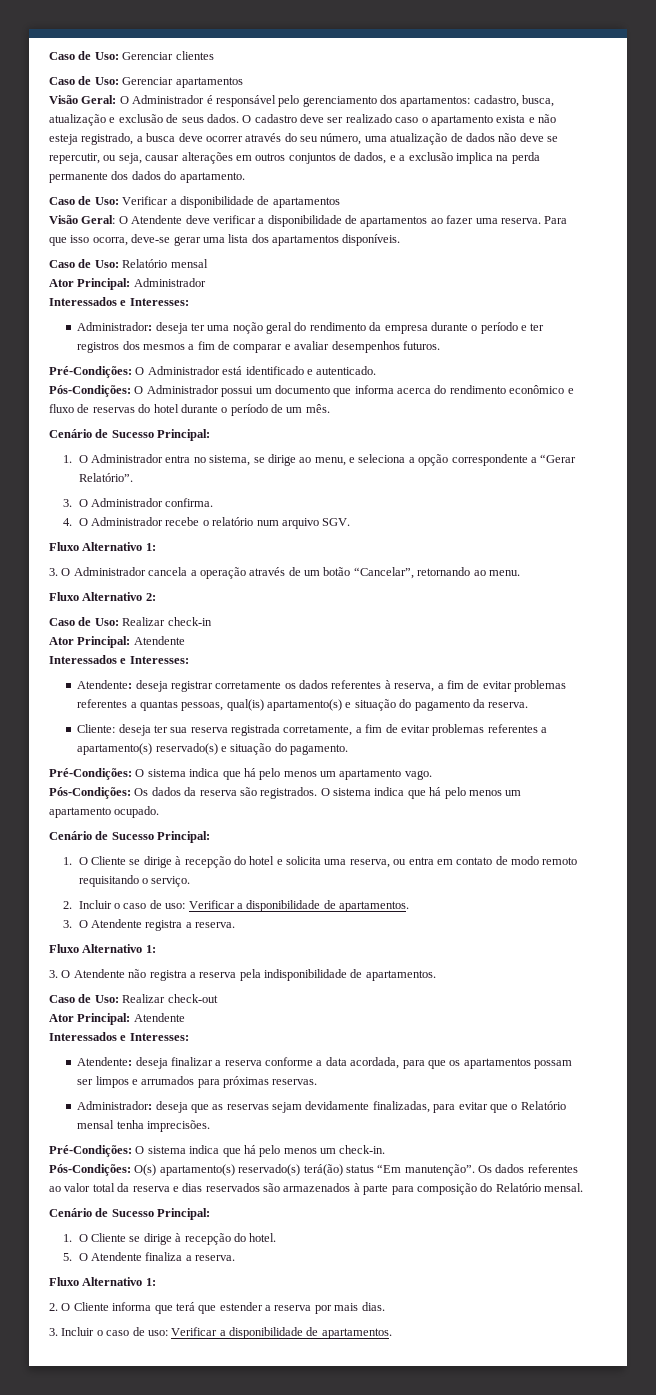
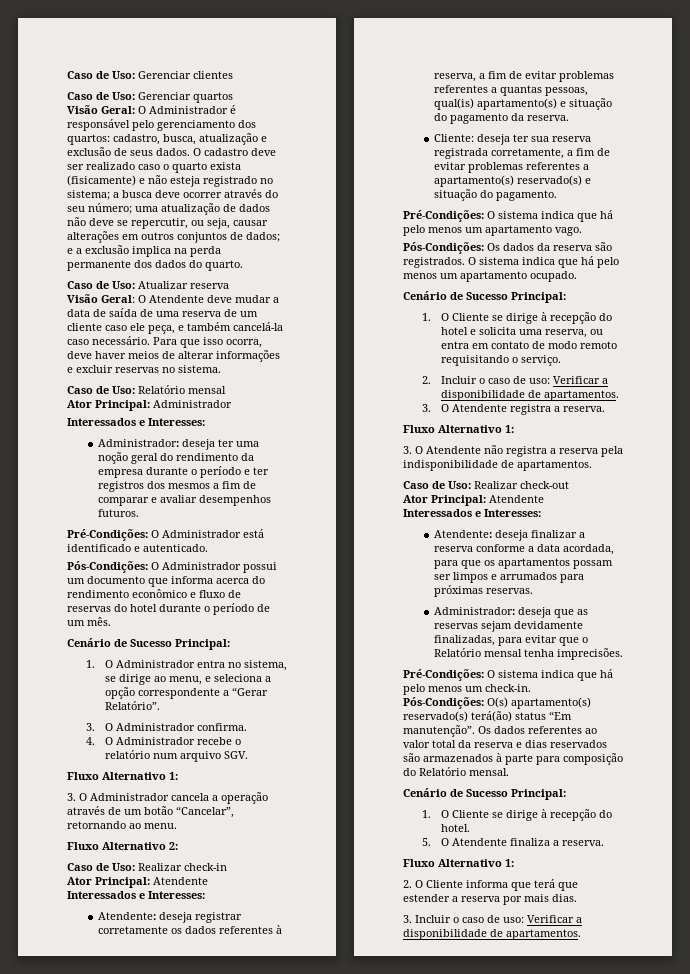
[175,77,243,88] apartamentos -> [193,92,233,103] quartos
[400,96,471,107] apartamentos: -> [67,134,110,145] quartos:
[430,114,556,126] [49,133,134,145] apartamento exista e não esteja registrado, -> [172,162,241,173] [67,175,273,187] [67,190,110,200] quarto exista (fisicamente) e não esteja registrado no sistema;
[320,133,362,145] número, -> [88,203,132,214] número;
[354,152,387,164] dados, -> [246,232,280,242] dados;
[179,172,245,183] [49,196,340,208] apartamento. // Caso de Uso: Verificar a disponibilidade de apartamentos -> [205,260,243,271] [67,281,229,289] quarto. // Caso de Uso: Atualizar reserva
[212,215,568,227] [49,234,401,246] verificar a disponibilidade de apartamentos ao fazer uma reserva. Para que isso ocorra, deve-se gerar uma lista dos apartamentos disponíveis. -> [235,295,279,303] [67,308,258,317] [67,322,283,334] [67,336,262,348] [67,350,280,362] [67,365,221,373] mudar a data de saída de uma reserva de um cliente caso ele peça, e também cancelá-la caso necessário. Para que isso ocorra, deve haver meios de alterar informações e excluir reservas no sistema.

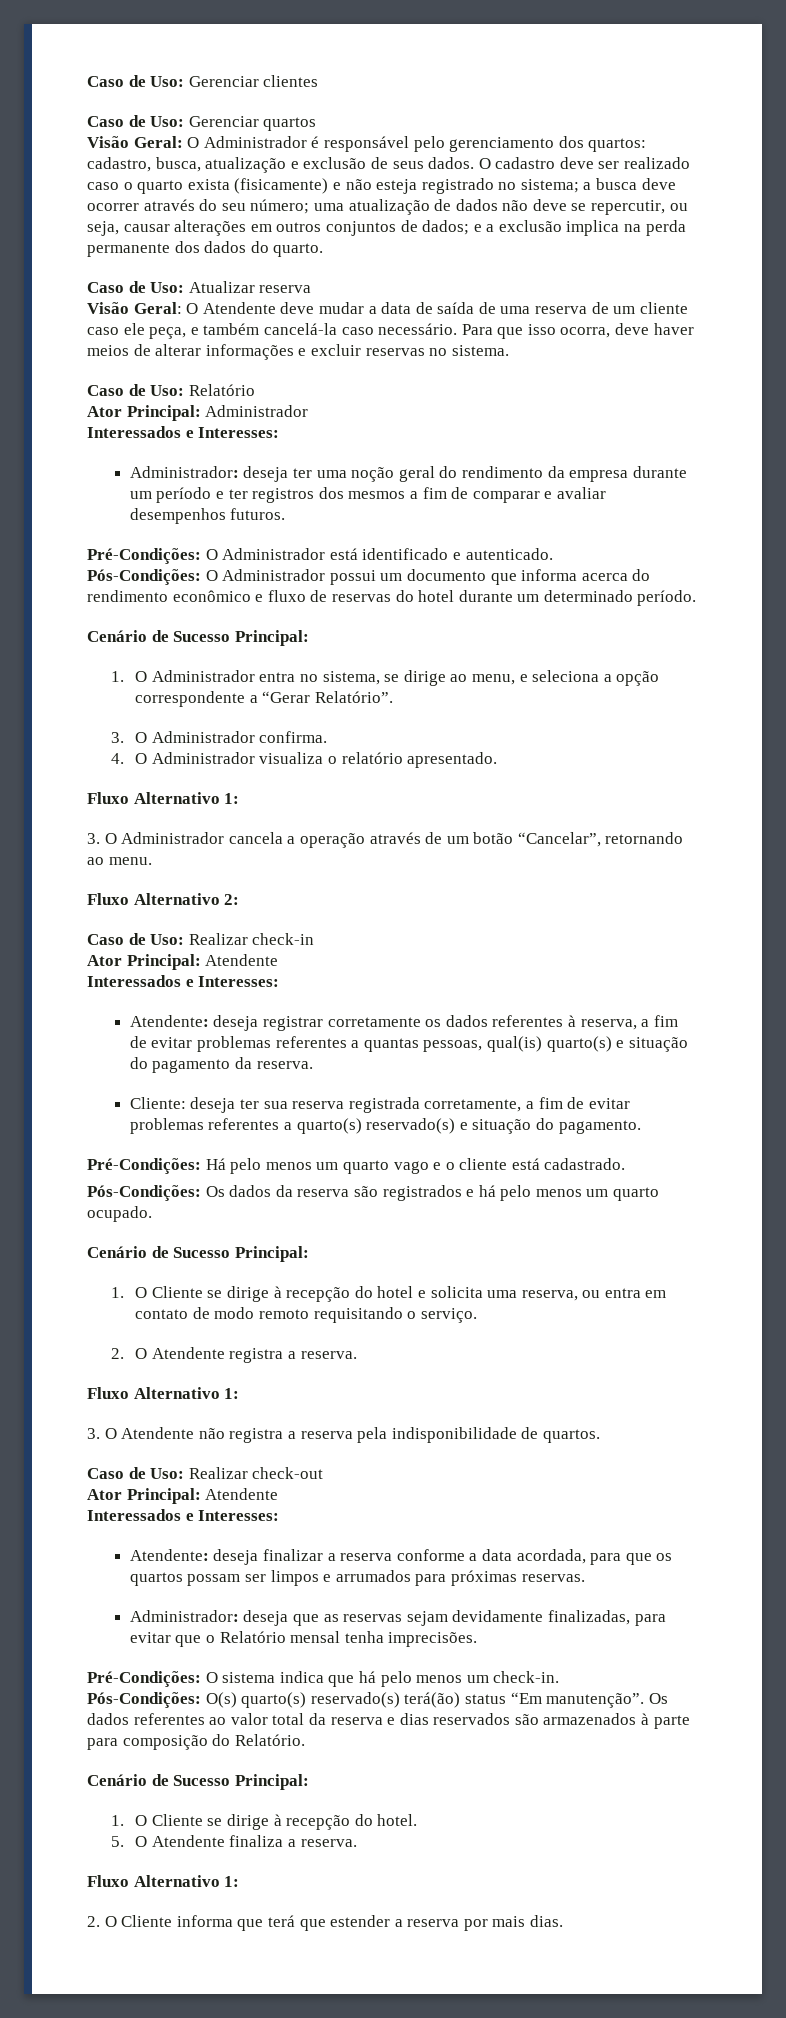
[188,386,226,394] mensal -> (255, 390) none
[190,469,197,475] o -> [129,491,152,499] um
[204,603,270,615] [67,617,111,626] o período de um mês. -> [517,590,697,606] um determinado período.
[196,737,232,745] recebe -> [259,752,324,764] visualiza
[152,751,248,762] num arquivo SGV. -> [407,752,498,768] apresentado.
[476,98,557,110] apartamento(s) -> [546,1036,612,1052] quarto(s)
[433,175,514,187] apartamento(s) -> [296,1118,362,1134] quarto(s)
[487,210,613,222] [403,225,582,236] O sistema indica que há pelo menos um apartamento vago. -> [205,1158,626,1174] Há pelo menos um quarto vago e o cliente está cadastrado.
[403,256,619,268] [403,271,527,282] registrados. O sistema indica que há pelo menos um apartamento -> [382,1185,660,1201] registrados e há pelo menos um quarto
[440,376,608,384] [440,390,619,401] [421,404,431,412] Incluir o caso de uso: Verificar a disponibilidade de apartamentos. // 3. -> (125, 1353) none
[517,460,592,471] apartamentos. -> [542,1429,600,1443] quartos.
[497,558,570,569] apartamentos -> [129,1572,183,1586] quartos
[511,697,591,709] apartamento(s) -> [241,1692,307,1708] quarto(s)
[419,767,509,776] Relatório mensal. -> [234,1734,305,1746] Relatório.
[403,915,582,923] [403,929,581,940] // 3. Incluir o caso de uso: Verificar a disponibilidade de apartamentos. -> (564, 1921) none

